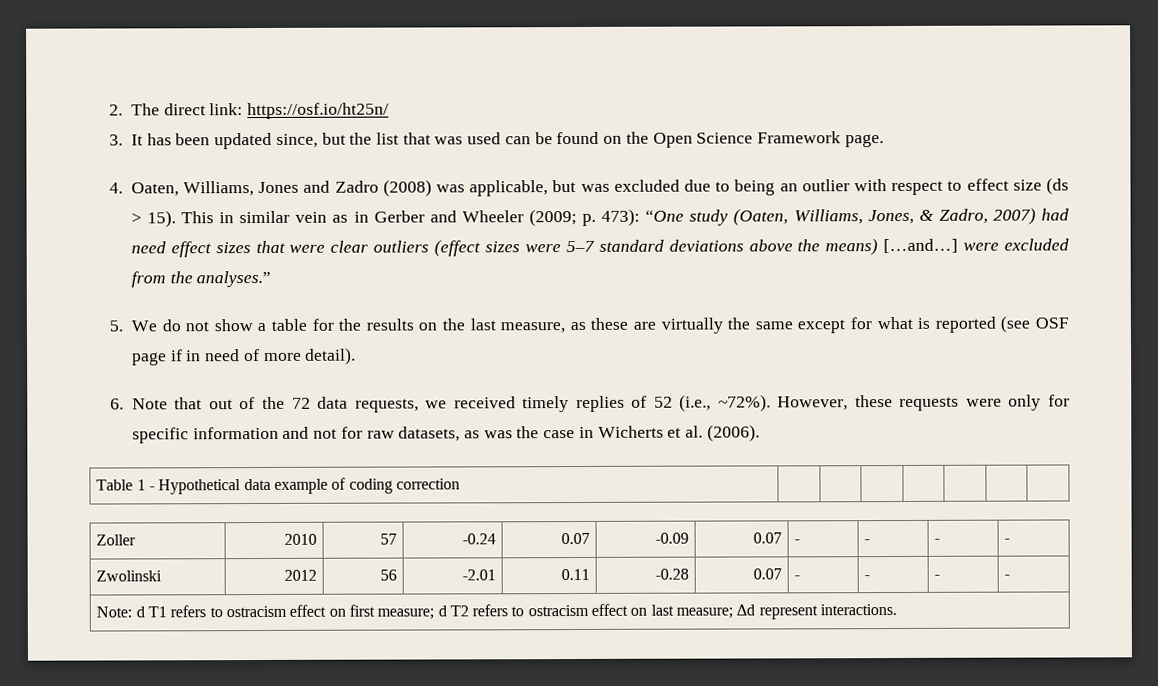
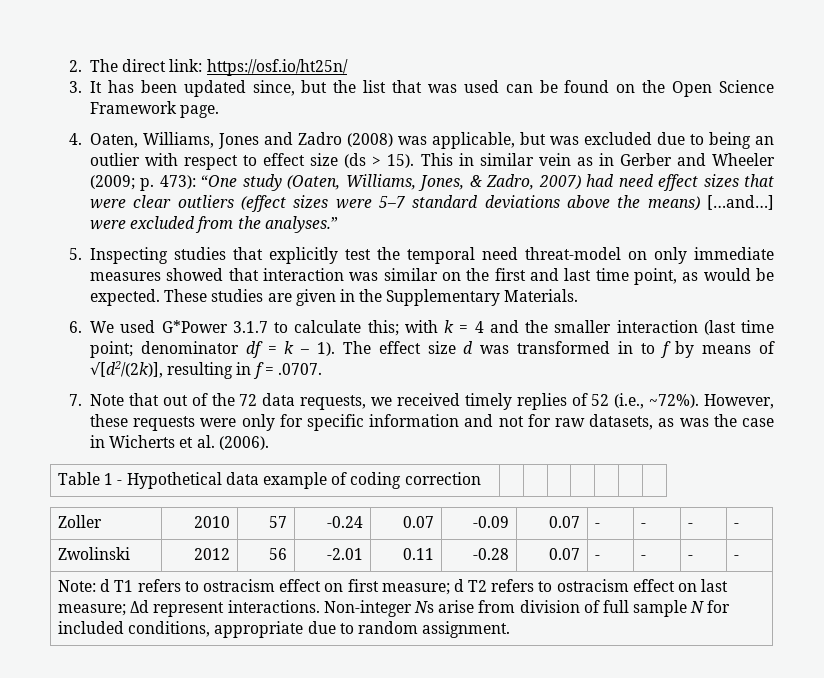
[130,315,1069,334] [131,347,357,366] [110,398,125,410] We do not show a table for the results on the last measure, as these are virtually the same except for what is reported (see OSF page if in need of more detail). // 6. -> [90,247,774,264] [90,268,775,285] [90,289,579,306] [69,320,774,336] [90,341,776,358] [90,361,322,379] [69,394,83,406] Inspecting studies that explicitly test the temporal need threat-model on only immediate measures showed that interaction was similar on the first and last time point, as would be expected. These studies are given in the Supplementary Materials. // 6. We used G*Power 3.1.7 to calculate this; with k = 4 and the smaller interaction (last time point; denominator df = k – 1). The effect size d was transformed in to f by means of √[d2/(2k)], resulting in f = .0707. // 7.
(898, 609) none -> [323,600,731,617] [58,621,511,638] Non-integer Ns arise from division of full sample N for included conditions, appropriate due to random assignment.

